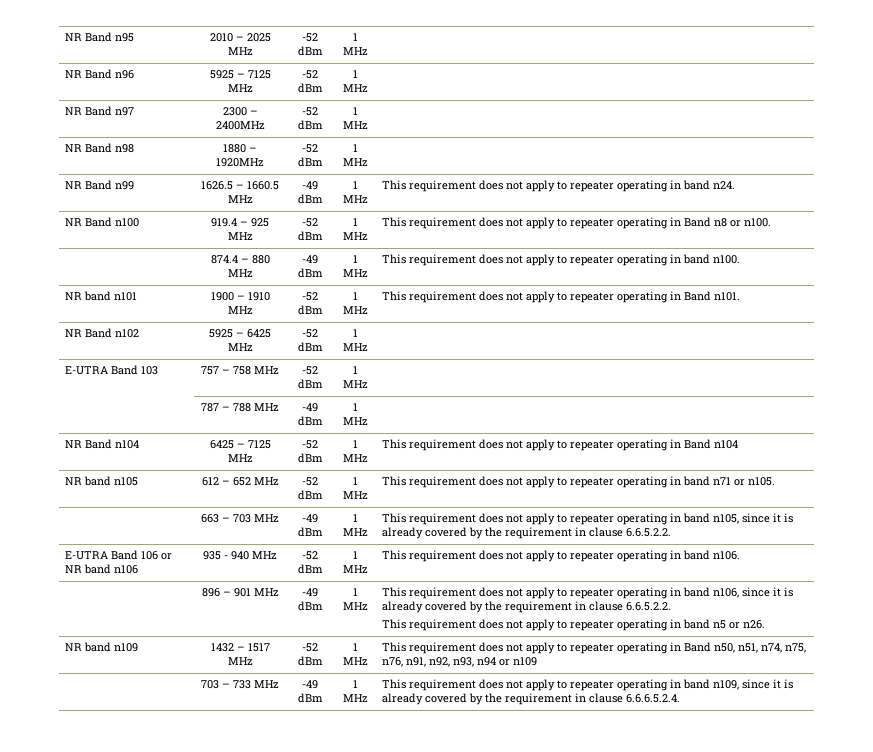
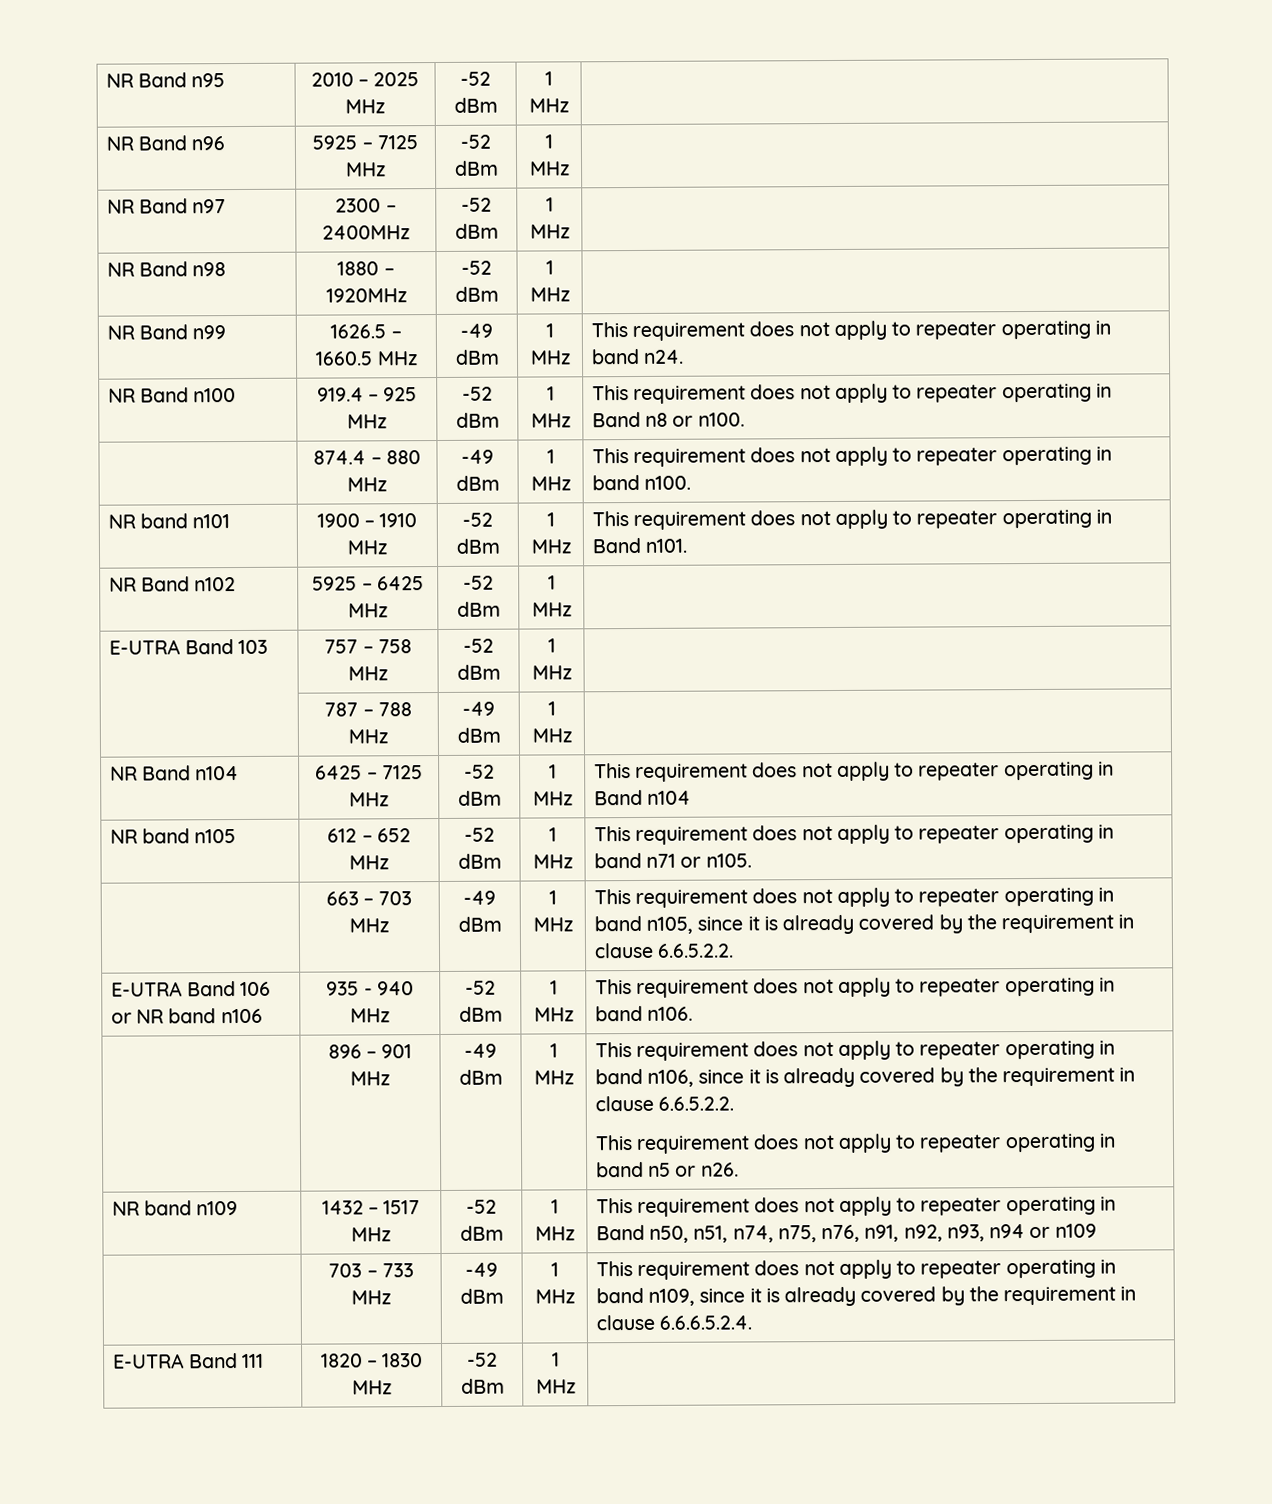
(680, 698) none -> [112,1353,265,1369] [320,1353,424,1368] [352,1380,392,1395] [467,1352,498,1367] [460,1378,505,1394] [551,1352,560,1367] [535,1379,576,1394] // E-UTRA Band 111 | 1820 – 1830 MHz | -52 dBm | 1 MHz |

